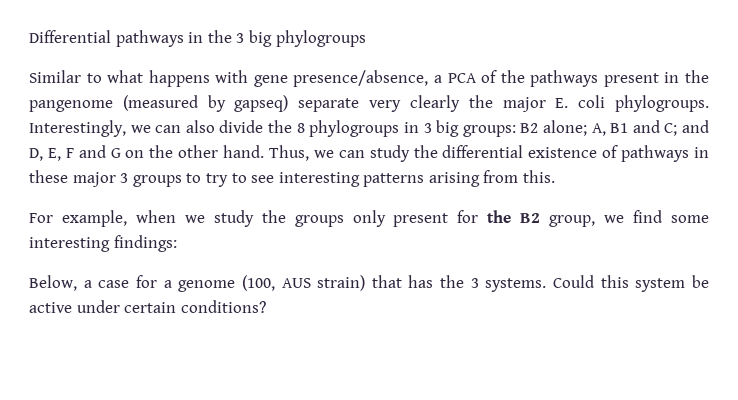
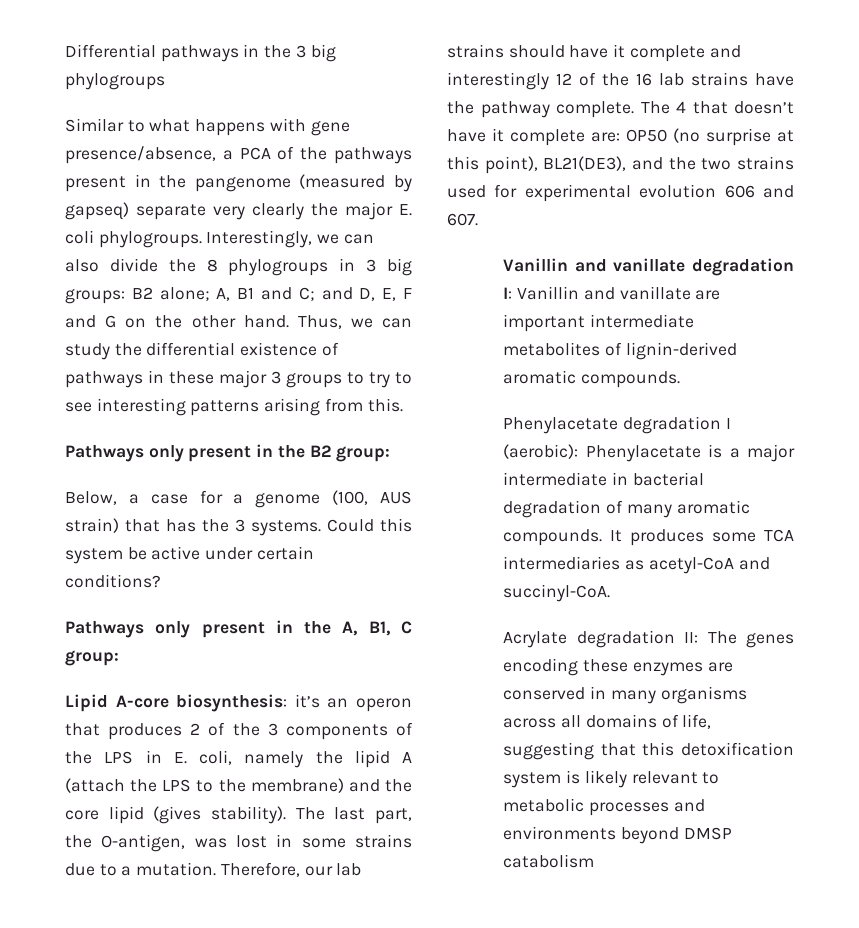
[29,210,479,227] For example, when we study the groups only present for -> [65,444,274,462] Pathways only present in
[549,210,709,227] [29,235,177,252] group, we find some interesting findings: -> [336,446,391,462] group:
(266, 306) none -> [65,620,412,638] [65,650,119,666] [65,694,412,712] [65,722,413,740] [65,750,412,768] [65,778,412,793] [65,806,412,824] [65,834,412,852] [65,862,362,877] [447,44,741,62] [447,72,794,90] [447,101,794,118] [447,128,794,146] [447,156,794,174] [447,184,794,202] [447,213,478,226] [503,258,794,276] [503,286,721,300] [503,314,695,332] [503,342,737,360] [503,370,681,388] [503,416,731,434] [503,444,795,462] [503,472,704,486] [503,500,750,518] [503,529,794,546] [503,556,770,574] [503,584,611,602] [503,630,794,648] [503,658,733,676] [503,686,747,704] [503,714,712,729] [503,742,794,760] [503,770,720,788] [503,798,705,816] [503,826,732,844] [503,854,595,868] // Pathways only present in the A, B1, C group: // Lipid A-core biosynthesis: it’s an operon that produces 2 of the 3 components of the LPS in E. coli, namely the lipid A (attach the LPS to the membrane) and the core lipid (gives stability). The last part, the O-antigen, was lost in some strains due to a mutation. Therefore, our lab strains should have it complete and interestingly 12 of the 16 lab strains have the pathway complete. The 4 that doesn’t have it complete are: OP50 (no surprise at this point), BL21(DE3), and the two strains used for experimental evolution 606 and 607. // Vanillin and vanillate degradation I: Vanillin and vanillate are important intermediate metabolites of lignin-derived aromatic compounds. // Phenylacetate degradation I (aerobic): Phenylacetate is a major intermediate in bacterial degradation of many aromatic compounds. It produces some TCA intermediaries as acetyl-CoA and succinyl-CoA. // Acrylate degradation II: The genes encoding these enzymes are conserved in many organisms across all domains of life, suggesting that this detoxification system is likely relevant to metabolic processes and environments beyond DMSP catabolism

